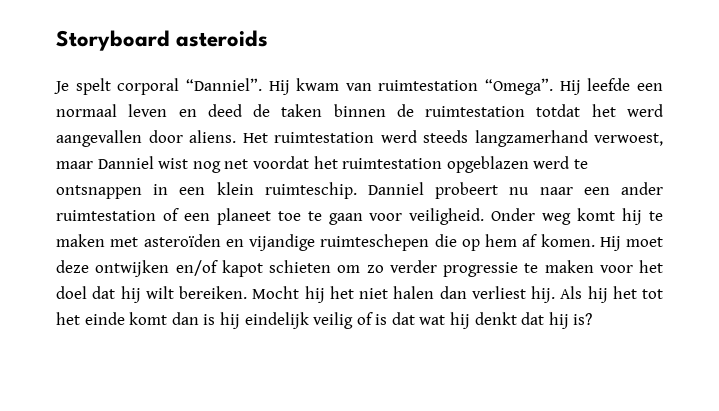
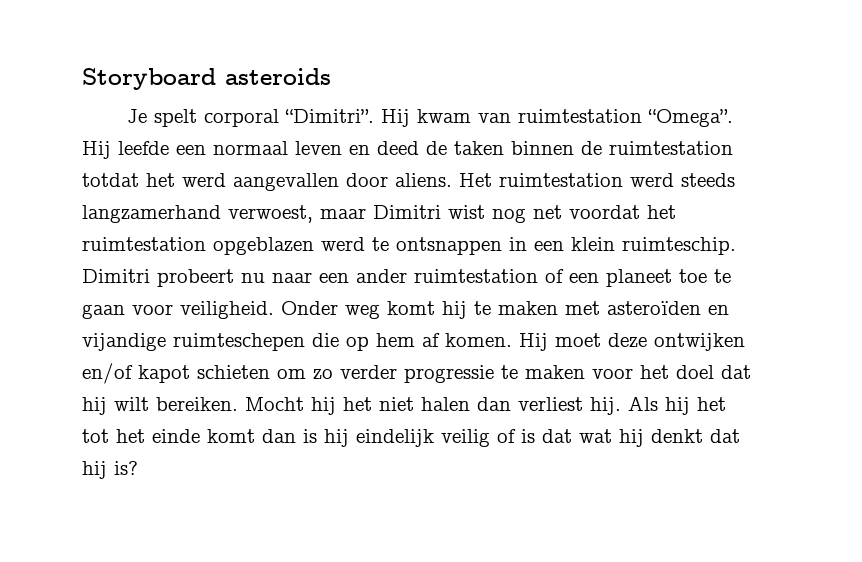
[185,78,262,91] “Danniel”. -> [284,109,374,123] “Dimitri”.
[97,156,154,169] Danniel -> [373,205,441,219] Dimitri
[368,182,424,195] Danniel -> [82,269,150,283] Dimitri

